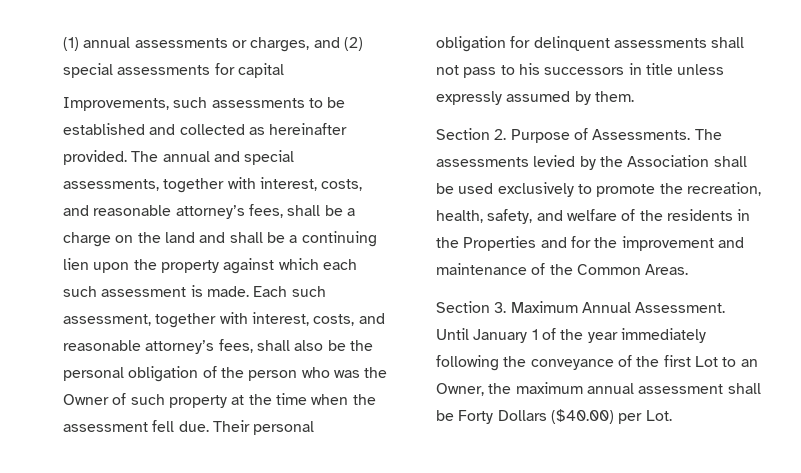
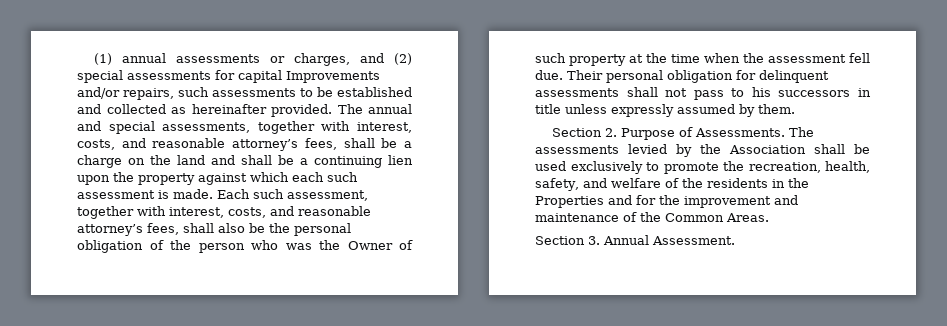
[63,97,169,111] // Improvements, -> [286,71,380,83] [77,87,174,100] Improvements and/or repairs,
[510,301,578,313] Maximum -> (600, 240) none
[436,328,706,343] [436,355,758,371] [436,382,761,396] [436,409,672,424] Until January 1 of the year immediately following the conveyance of the first Lot to an Owner, the maximum annual assessment shall be Forty Dollars ($40.00) per Lot. -> (735, 240) none

